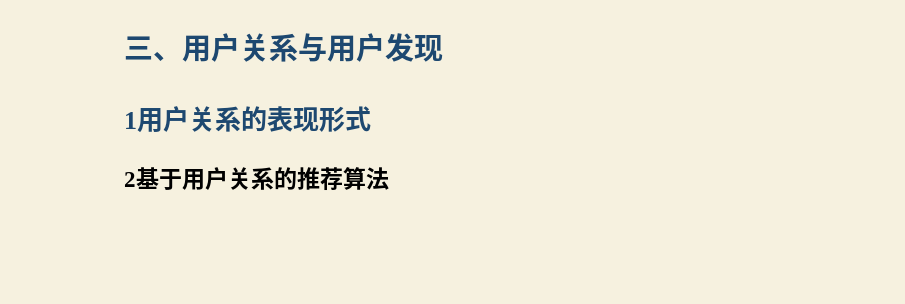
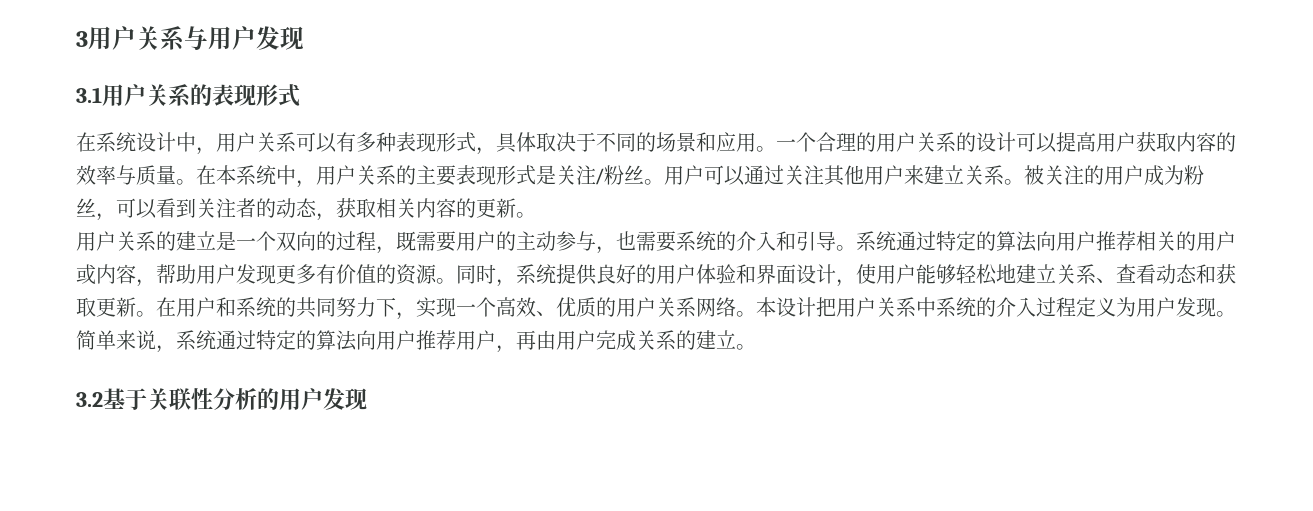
[124,36,182,61] 三、 -> [76,31,88,47] 3
[124,112,137,129] 1 -> [76,87,102,103] 3.1
[124,167,389,191] 2基于用户关系的推荐算法 -> [76,132,1236,155] [76,165,1204,188] [76,198,536,221] [76,231,1236,254] [76,264,1236,287] [76,297,1236,320] [76,330,756,353] [76,388,367,410] 在系统设计中，用户关系可以有多种表现形式，具体取决于不同的场景和应用。一个合理的用户关系的设计可以提高用户获取内容的效率与质量。在本系统中，用户关系的主要表现形式是关注/粉丝。用户可以通过关注其他用户来建立关系。被关注的用户成为粉丝，可以看到关注者的动态，获取相关内容的更新。 // 用户关系的建立是一个双向的过程，既需要用户的主动参与，也需要系统的介入和引导。系统通过特定的算法向用户推荐相关的用户或内容，帮助用户发现更多有价值的资源。同时，系统提供良好的用户体验和界面设计，使用户能够轻松地建立关系、查看动态和获取更新。在用户和系统的共同努力下，实现一个高效、优质的用户关系网络。本设计把用户关系中系统的介入过程定义为用户发现。简单来说，系统通过特定的算法向用户推荐用户，再由用户完成关系的建立。 // 3.2基于关联性分析的用户发现

